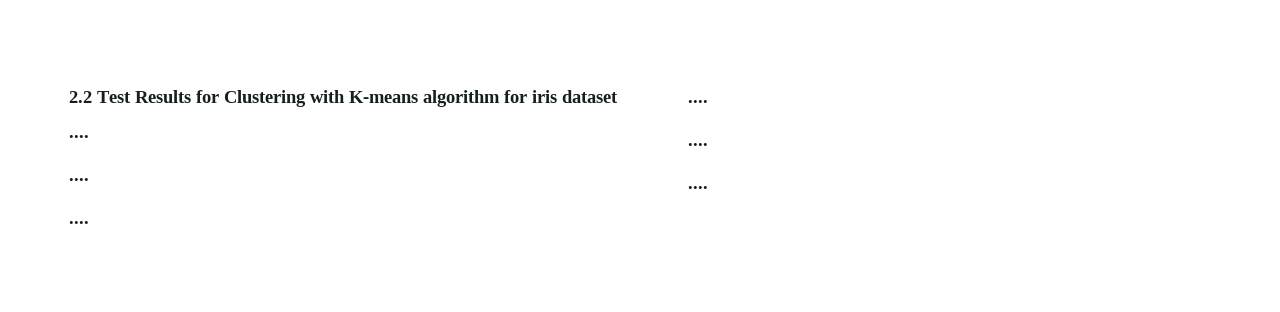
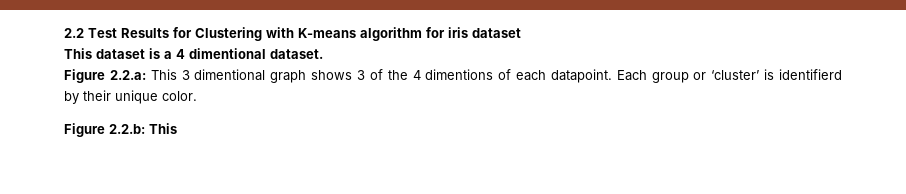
[69,135,89,138] [69,178,89,181] [69,221,89,224] [688,100,708,103] [688,143,708,146] [688,186,708,189] .... // .... // .... // .... // .... // .... -> [64,48,323,59] [64,69,843,83] [64,90,197,104] [64,123,177,137] This dataset is a 4 dimentional dataset. // Figure 2.2.a: This 3 dimentional graph shows 3 of the 4 dimentions of each datapoint. Each group or ‘cluster’ is identifierd by their unique color. // Figure 2.2.b: This

